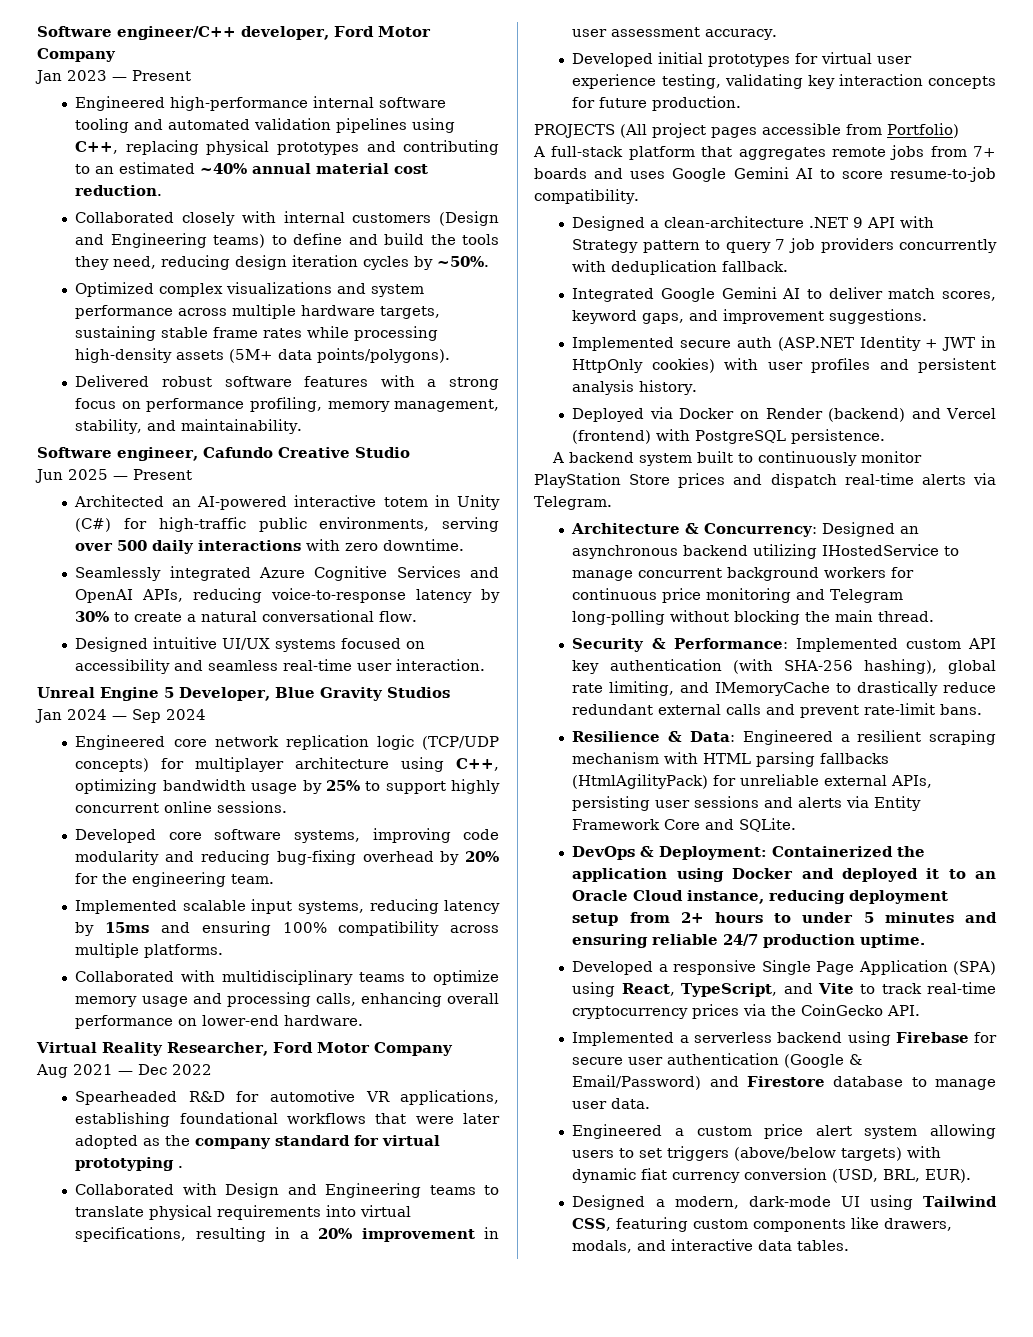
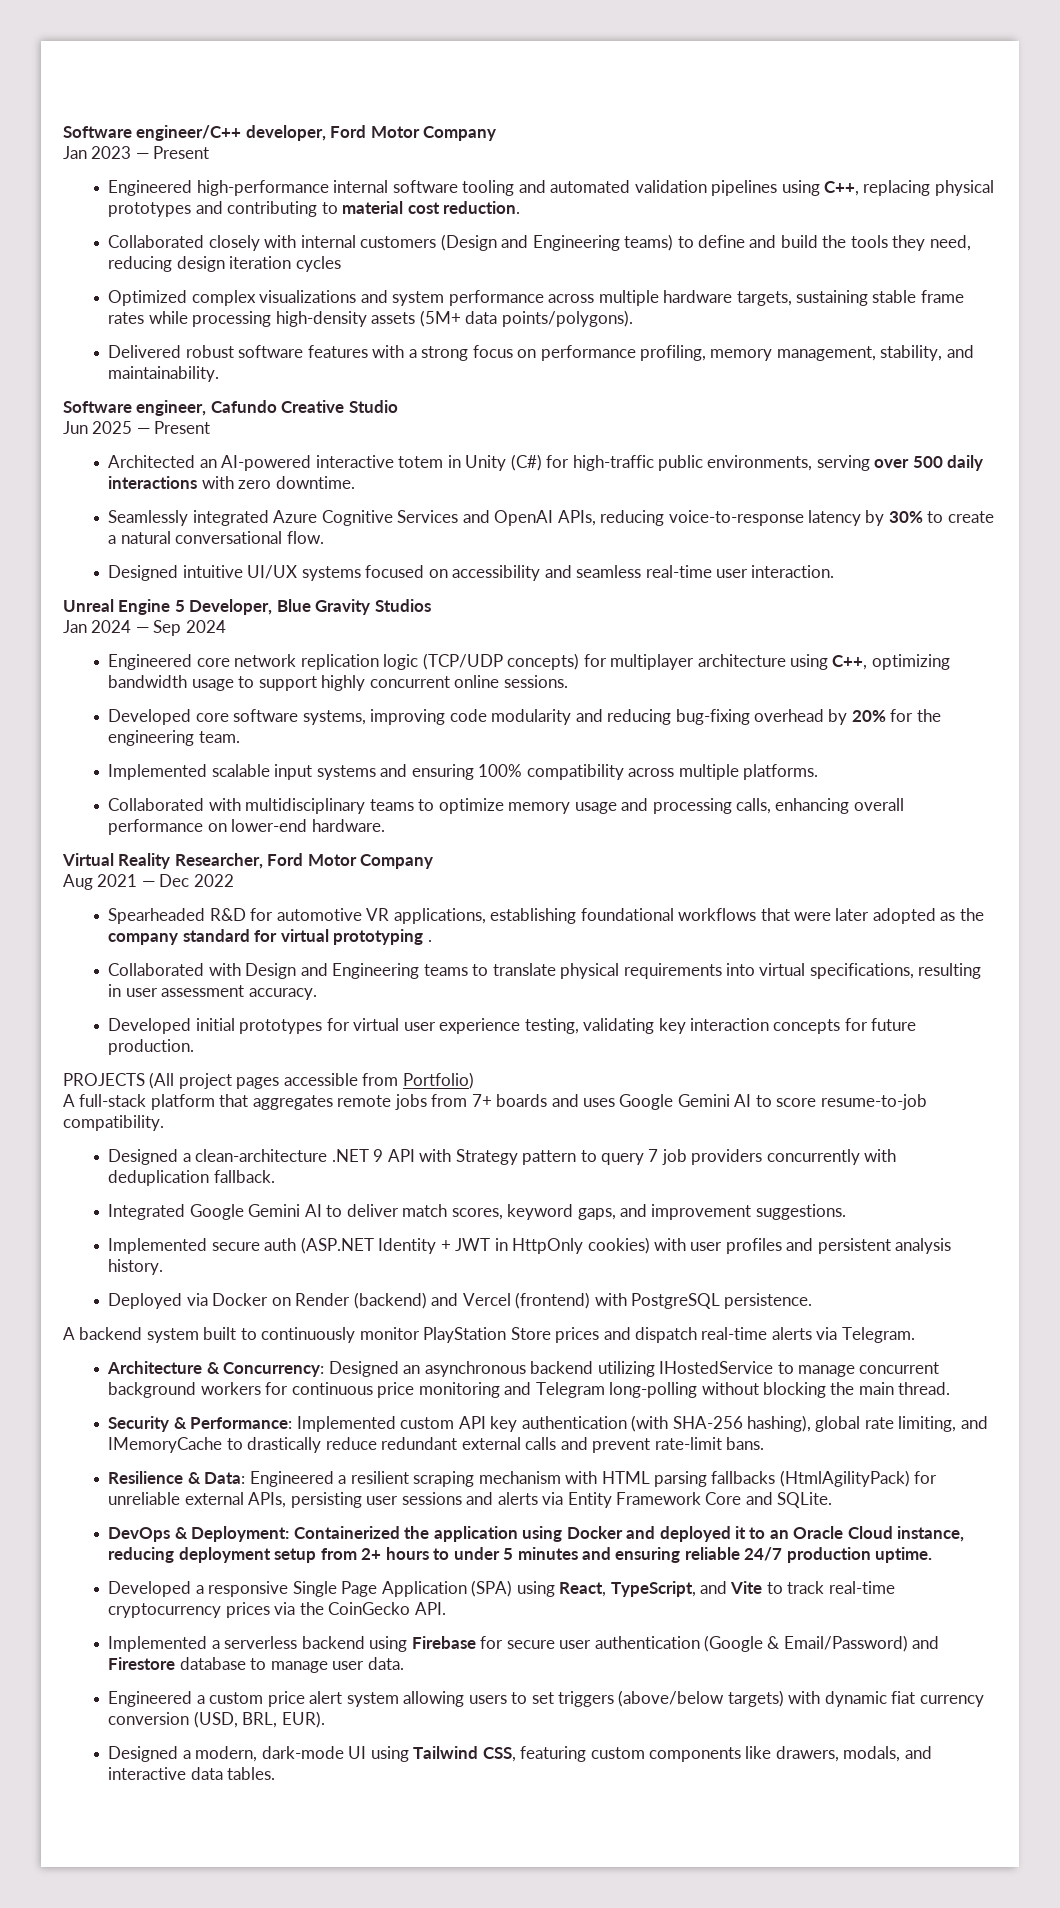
[95,162,312,174] an estimated ~40% annual -> (338, 208) none
[414,256,490,270] by ~50%. -> (341, 264) none
[302,780,360,794] by 25% -> (234, 685) none
[297,899,500,914] [75,922,150,936] systems, reducing latency by 15ms -> [316,765,376,780] systems
[299,1227,499,1242] a 20% improvement in -> (122, 990) none

